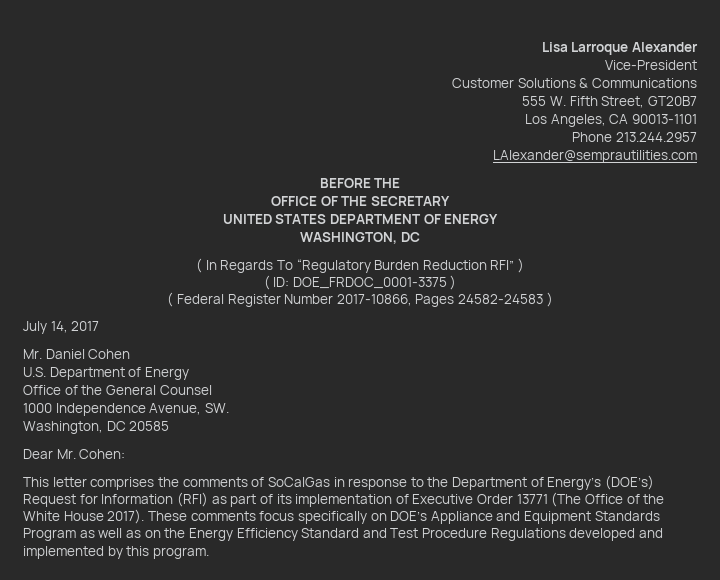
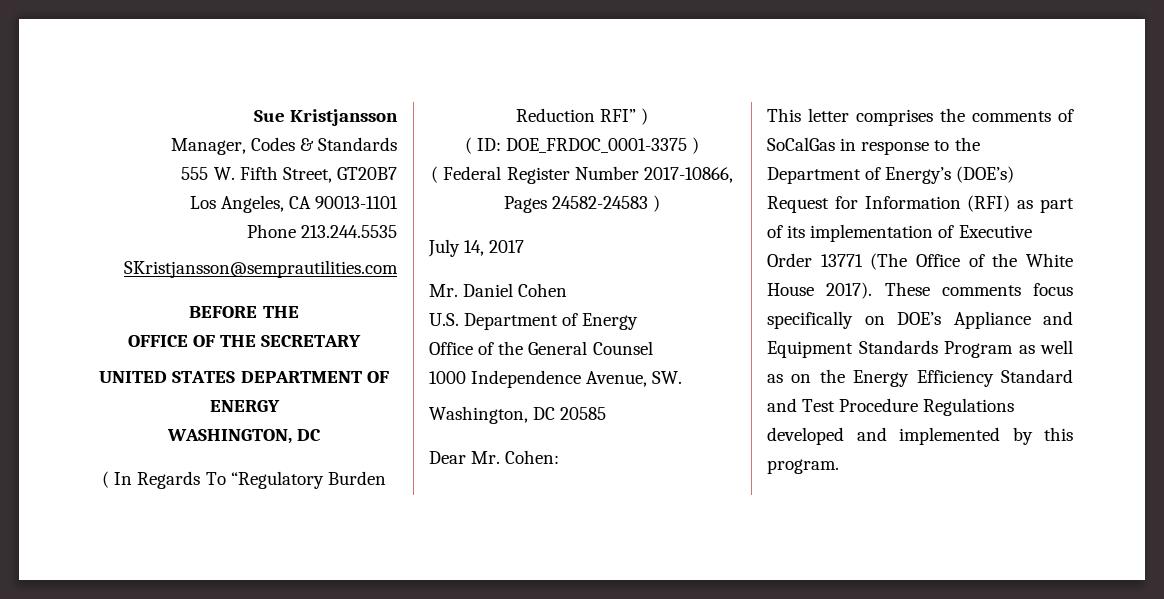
[541,42,698,55] [605,60,697,70] [452,78,697,88] Lisa Larroque Alexander // Vice-President // Customer Solutions & Communications -> [253,109,398,126] [170,137,397,155] Sue Kristjansson // Manager, Codes & Standards
[616,132,697,142] [493,150,697,163] 213.244.2957 // LAlexander@semprautilities.com -> [301,225,397,238] [124,260,398,278] 213.244.5535 // SKristjansson@semprautilities.com

